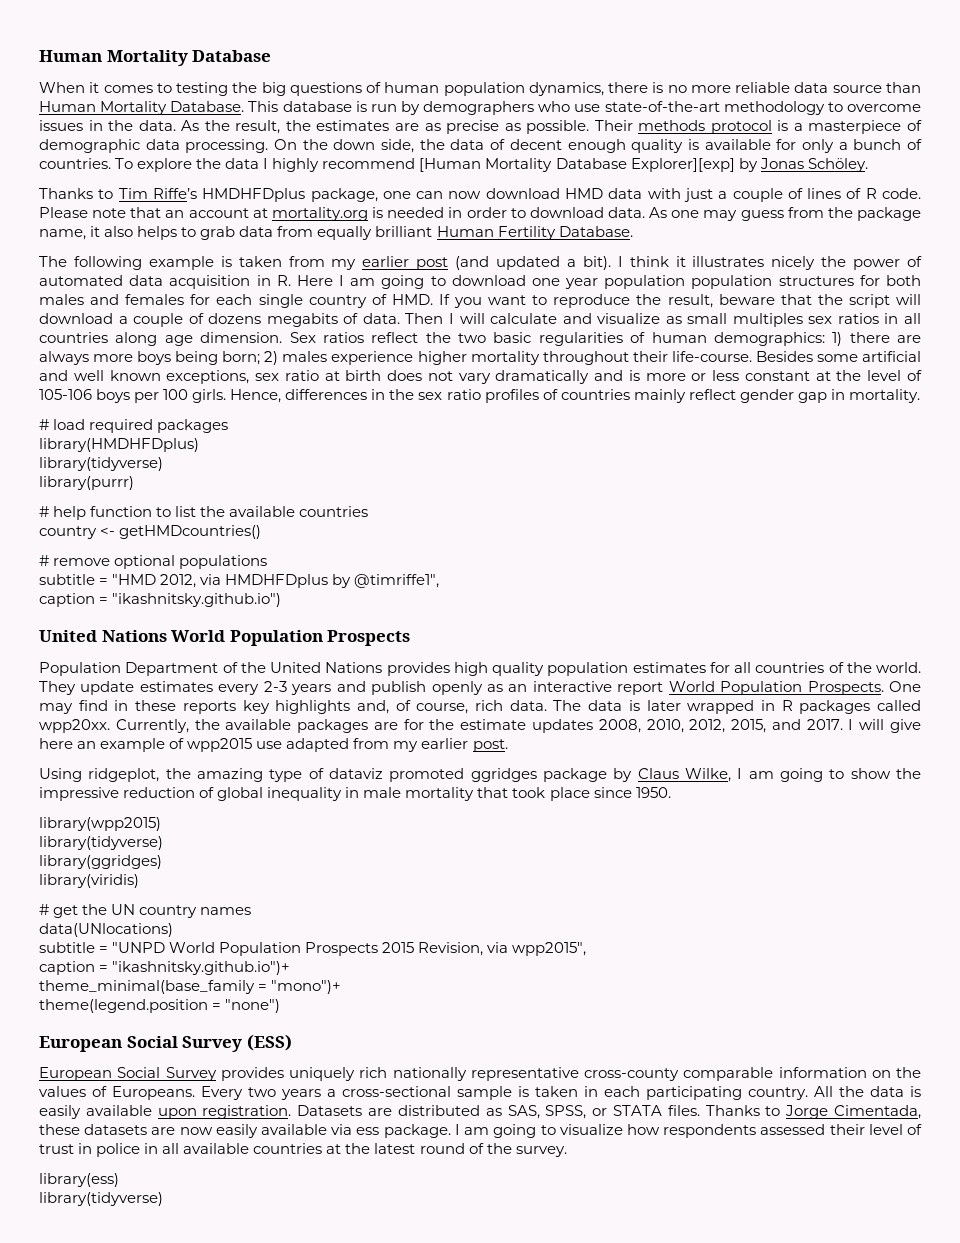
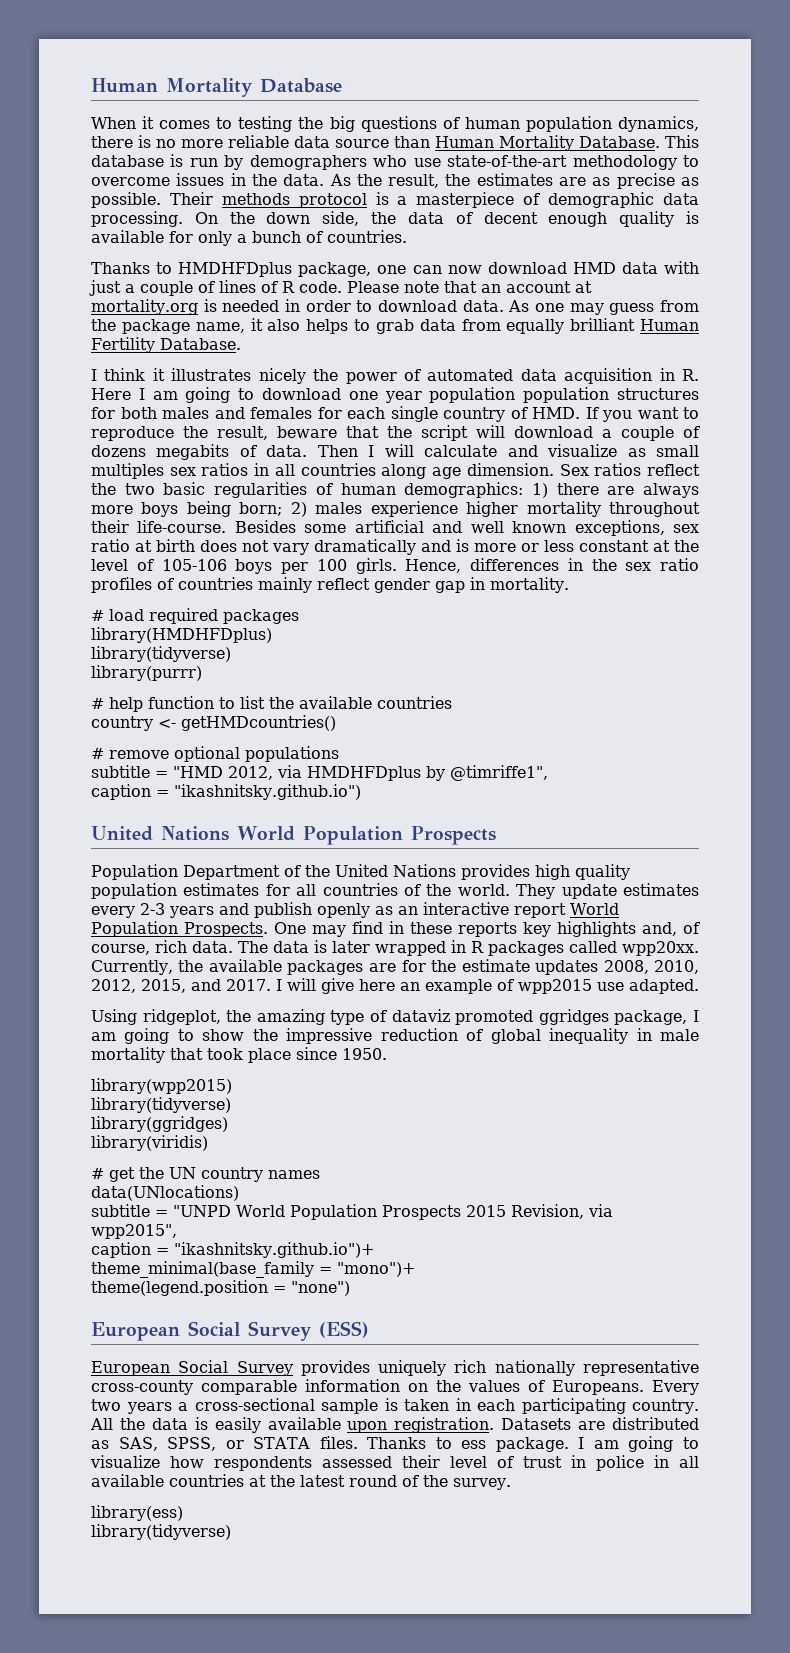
[115,158,868,172] [39,188,197,199] To explore the data I highly recommend [Human Mortality Database Explorer][exp] by Jonas Schöley. // Thanks to Tim Riffe’s -> [91,262,173,274] // Thanks to
[39,256,611,270] The following example is taken from my earlier post (and updated a bit). -> (241, 344) none
[286,738,508,752] adapted from my earlier post. -> [629,979,699,994] adapted.
[543,768,732,782] package by Claus Wilke, -> [614,1010,688,1025] package,
[785,1105,921,1119] [39,1124,353,1138] Jorge Cimentada, these datasets are now easily available via -> (452, 1443) none

